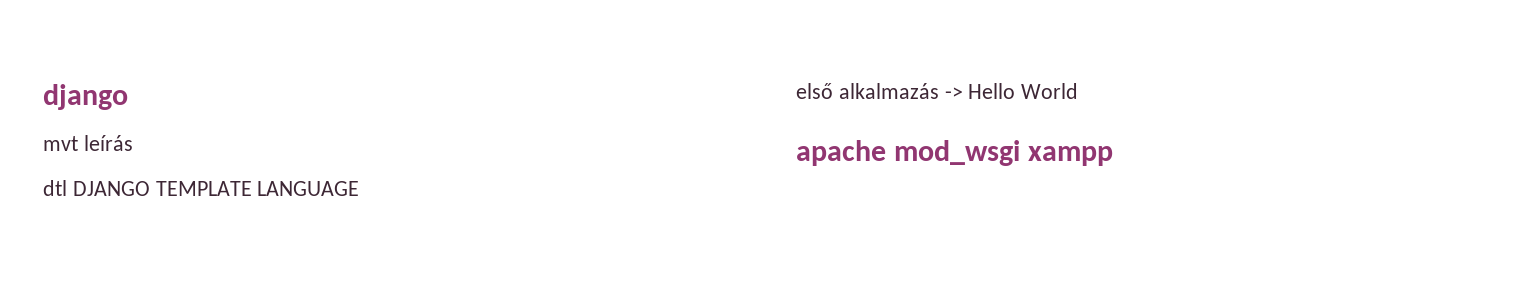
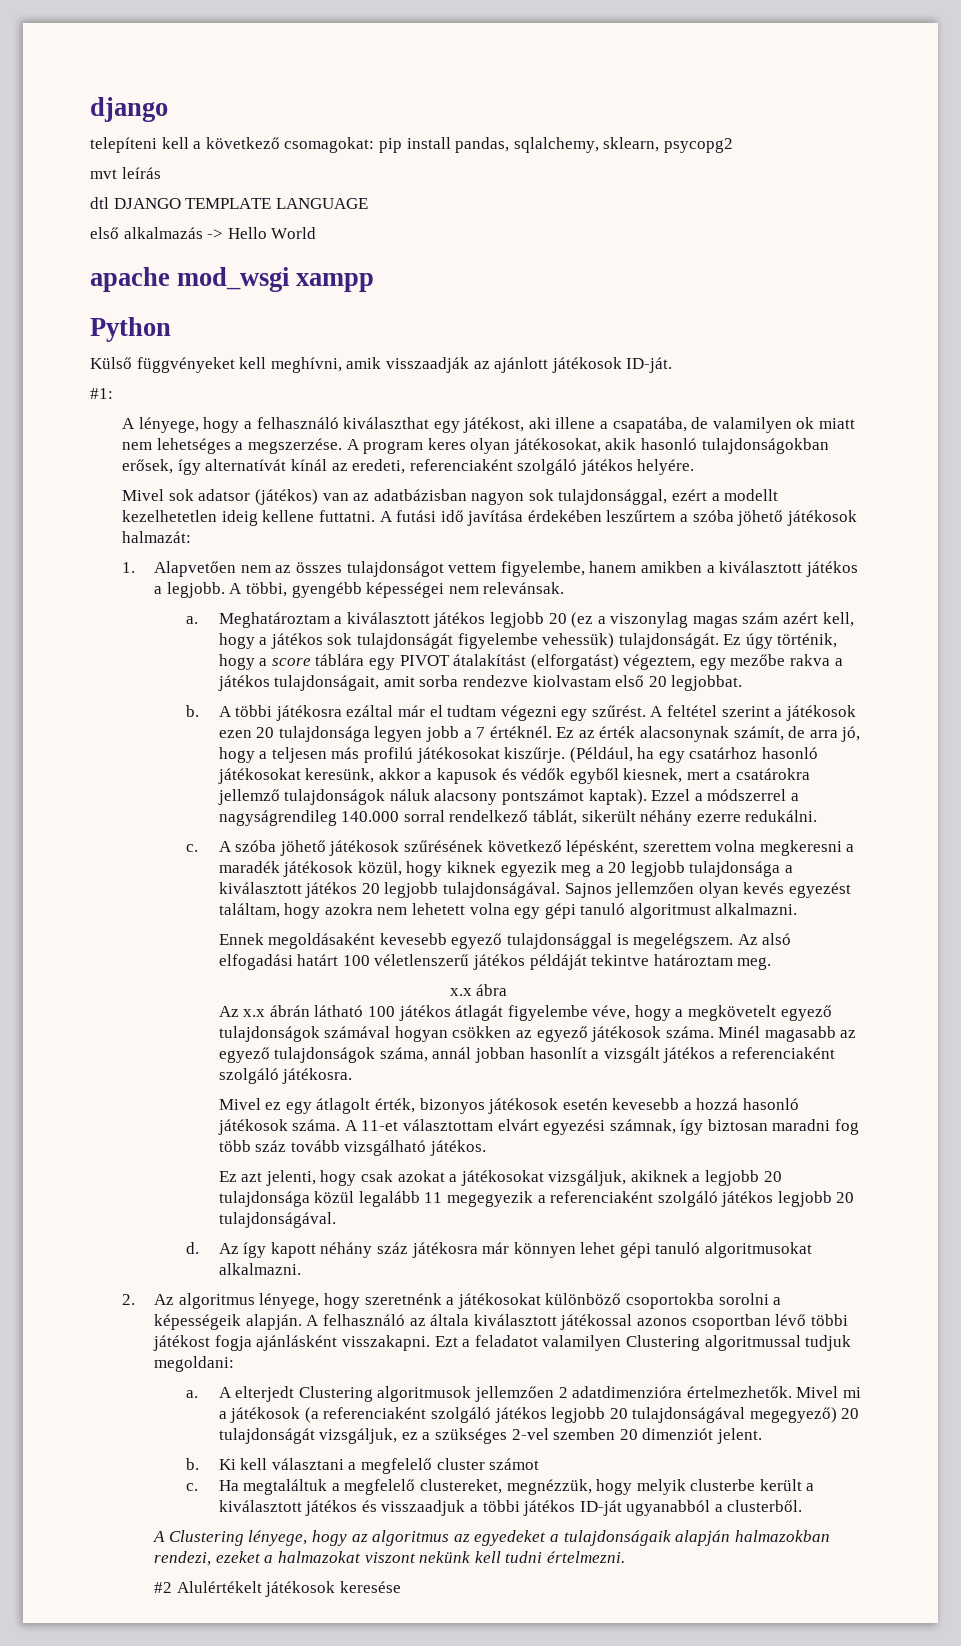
(128, 97) none -> [90,137,733,153] // telepíteni kell a következő csomagokat: pip install pandas, sqlalchemy, sklearn, psycopg2
(1114, 156) none -> [90,317,171,342] [90,357,673,373] [90,388,113,399] [122,417,855,433] [122,438,829,454] [122,459,695,475] [122,489,779,505] [122,510,857,526] [122,531,192,543] [122,561,858,577] [154,582,565,598] [186,612,854,628] [218,633,838,649] [218,654,843,670] [217,675,743,691] [186,705,856,721] [218,726,861,742] [218,747,819,763] [217,768,811,784] [217,789,799,805] [218,810,818,826] [186,840,855,856] [218,861,794,877] [218,882,851,898] [218,903,798,919] [218,933,792,949] [218,954,772,970] [449,984,508,996] [218,1005,832,1021] [218,1026,857,1042] [218,1047,836,1063] [218,1068,353,1084] [218,1098,800,1114] [217,1119,860,1135] [218,1140,486,1156] [218,1170,782,1186] [218,1191,855,1207] [218,1212,336,1228] [186,1242,813,1258] [218,1263,301,1275] [122,1293,782,1309] [154,1314,848,1330] [153,1335,852,1351] [154,1356,235,1372] [186,1386,861,1402] [218,1407,860,1423] [218,1428,762,1444] [186,1458,540,1474] [186,1479,815,1495] [218,1500,803,1516] [153,1530,830,1546] [154,1551,626,1566] [154,1581,402,1597] // Python // Külső függvényeket kell meghívni, amik visszaadják az ajánlott játékosok ID-ját. // #1: // A lényege, hogy a felhasználó kiválaszthat egy játékost, aki illene a csapatába, de valamilyen ok miatt nem lehetséges a megszerzése. A program keres olyan játékosokat, akik hasonló tulajdonságokban erősek, így alternatívát kínál az eredeti, referenciaként szolgáló játékos helyére. // Mivel sok adatsor (játékos) van az adatbázisban nagyon sok tulajdonsággal, ezért a modellt kezelhetetlen ideig kellene futtatni. A futási idő javítása érdekében leszűrtem a szóba jöhető játékosok halmazát: // 1. Alapvetően nem az összes tulajdonságot vettem figyelembe, hanem amikben a kiválasztott játékos a legjobb. A többi, gyengébb képességei nem relevánsak. // a. Meghatároztam a kiválasztott játékos legjobb 20 (ez a viszonylag magas szám azért kell, hogy a játékos sok tulajdonságát figyelembe vehessük) tulajdonságát. Ez úgy történik, hogy a score táblára egy PIVOT átalakítást (elforgatást) végeztem, egy mezőbe rakva a játékos tulajdonságait, amit sorba rendezve kiolvastam első 20 legjobbat. // b. A többi játékosra ezáltal már el tudtam végezni egy szűrést. A feltétel szerint a játékosok ezen 20 tulajdonsága legyen jobb a 7 értéknél. Ez az érték alacsonynak számít, de arra jó, hogy a teljesen más profilú játékosokat kiszűrje. (Például, ha egy csatárhoz hasonló játékosokat keresünk, akkor a kapusok és védők egyből kiesnek, mert a csatárokra jellemző tulajdonságok náluk alacsony pontszámot kaptak). Ezzel a módszerrel a nagyságrendileg 140.000 sorral rendelkező táblát, sikerült néhány ezerre redukálni. // c. A szóba jöhető játékosok szűrésének következő lépésként, szerettem volna megkeresni a maradék játékosok közül, hogy kiknek egyezik meg a 20 legjobb tulajdonsága a kiválasztott játékos 20 legjobb tulajdonságával. Sajnos jellemzően olyan kevés egyezést találtam, hogy azokra nem lehetett volna egy gépi tanuló algoritmust alkalmazni. // Ennek megoldásaként kevesebb egyező tulajdonsággal is megelégszem. Az alsó elfogadási határt 100 véletlenszerű játékos példáját tekintve határoztam meg. // x.x ábra // Az x.x ábrán látható 100 játékos átlagát figyelembe véve, hogy a megkövetelt egyező tulajdonságok számával hogyan csökken az egyező játékosok száma. Minél magasabb az egyező tulajdonságok száma, annál jobban hasonlít a vizsgált játékos a referenciaként szolgáló játékosra. // Mivel ez egy átlagolt érték, bizonyos játékosok esetén kevesebb a hozzá hasonló játékosok száma. A 11-et választottam elvárt egyezési számnak, így biztosan maradni fog több száz tovább vizsgálható játékos. // Ez azt jelenti, hogy csak azokat a játékosokat vizsgáljuk, akiknek a legjobb 20 tulajdonsága közül legalább 11 megegyezik a referenciaként szolgáló játékos legjobb 20 tulajdonságával. // d. Az így kapott néhány száz játékosra már könnyen lehet gépi tanuló algoritmusokat alkalmazni. // 2. Az algoritmus lényege, hogy szeretnénk a játékosokat különböző csoportokba sorolni a képességeik alapján. A felhasználó az általa kiválasztott játékossal azonos csoportban lévő többi játékost fogja ajánlásként visszakapni. Ezt a feladatot valamilyen Clustering algoritmussal tudjuk megoldani: // a. A elterjedt Clustering algoritmusok jellemzően 2 adatdimenzióra értelmezhetők. Mivel mi a játékosok (a referenciaként szolgáló játékos legjobb 20 tulajdonságával megegyező) 20 tulajdonságát vizsgáljuk, ez a szükséges 2-vel szemben 20 dimenziót jelent. // b. Ki kell választani a megfelelő cluster számot // c. Ha megtaláltuk a megfelelő clustereket, megnézzük, hogy melyik clusterbe került a kiválasztott játékos és visszaadjuk a többi játékos ID-ját ugyanabból a clusterből. // A Clustering lényege, hogy az algoritmus az egyedeket a tulajdonságaik alapján halmazokban rendezi, ezeket a halmazokat viszont nekünk kell tudni értelmezni. // #2 Alulértékelt játékosok keresése

